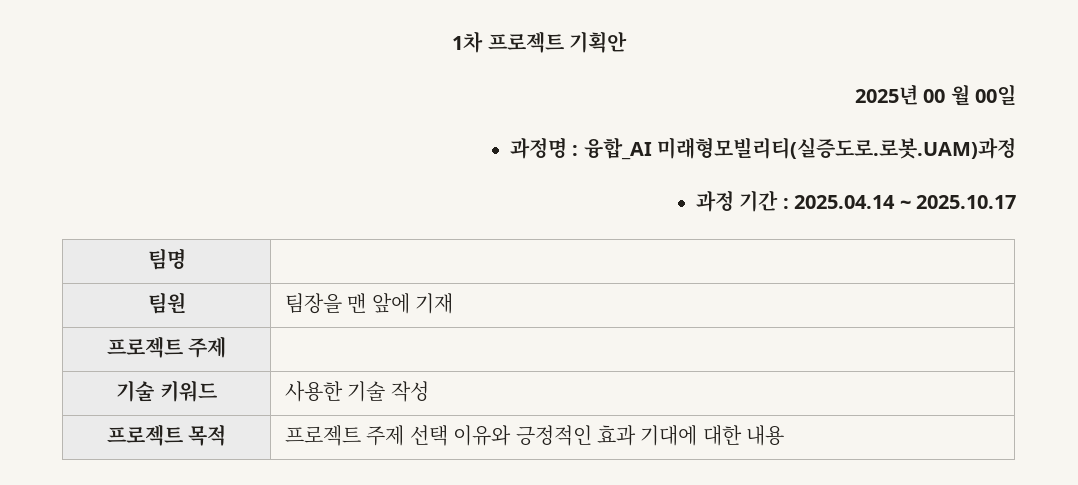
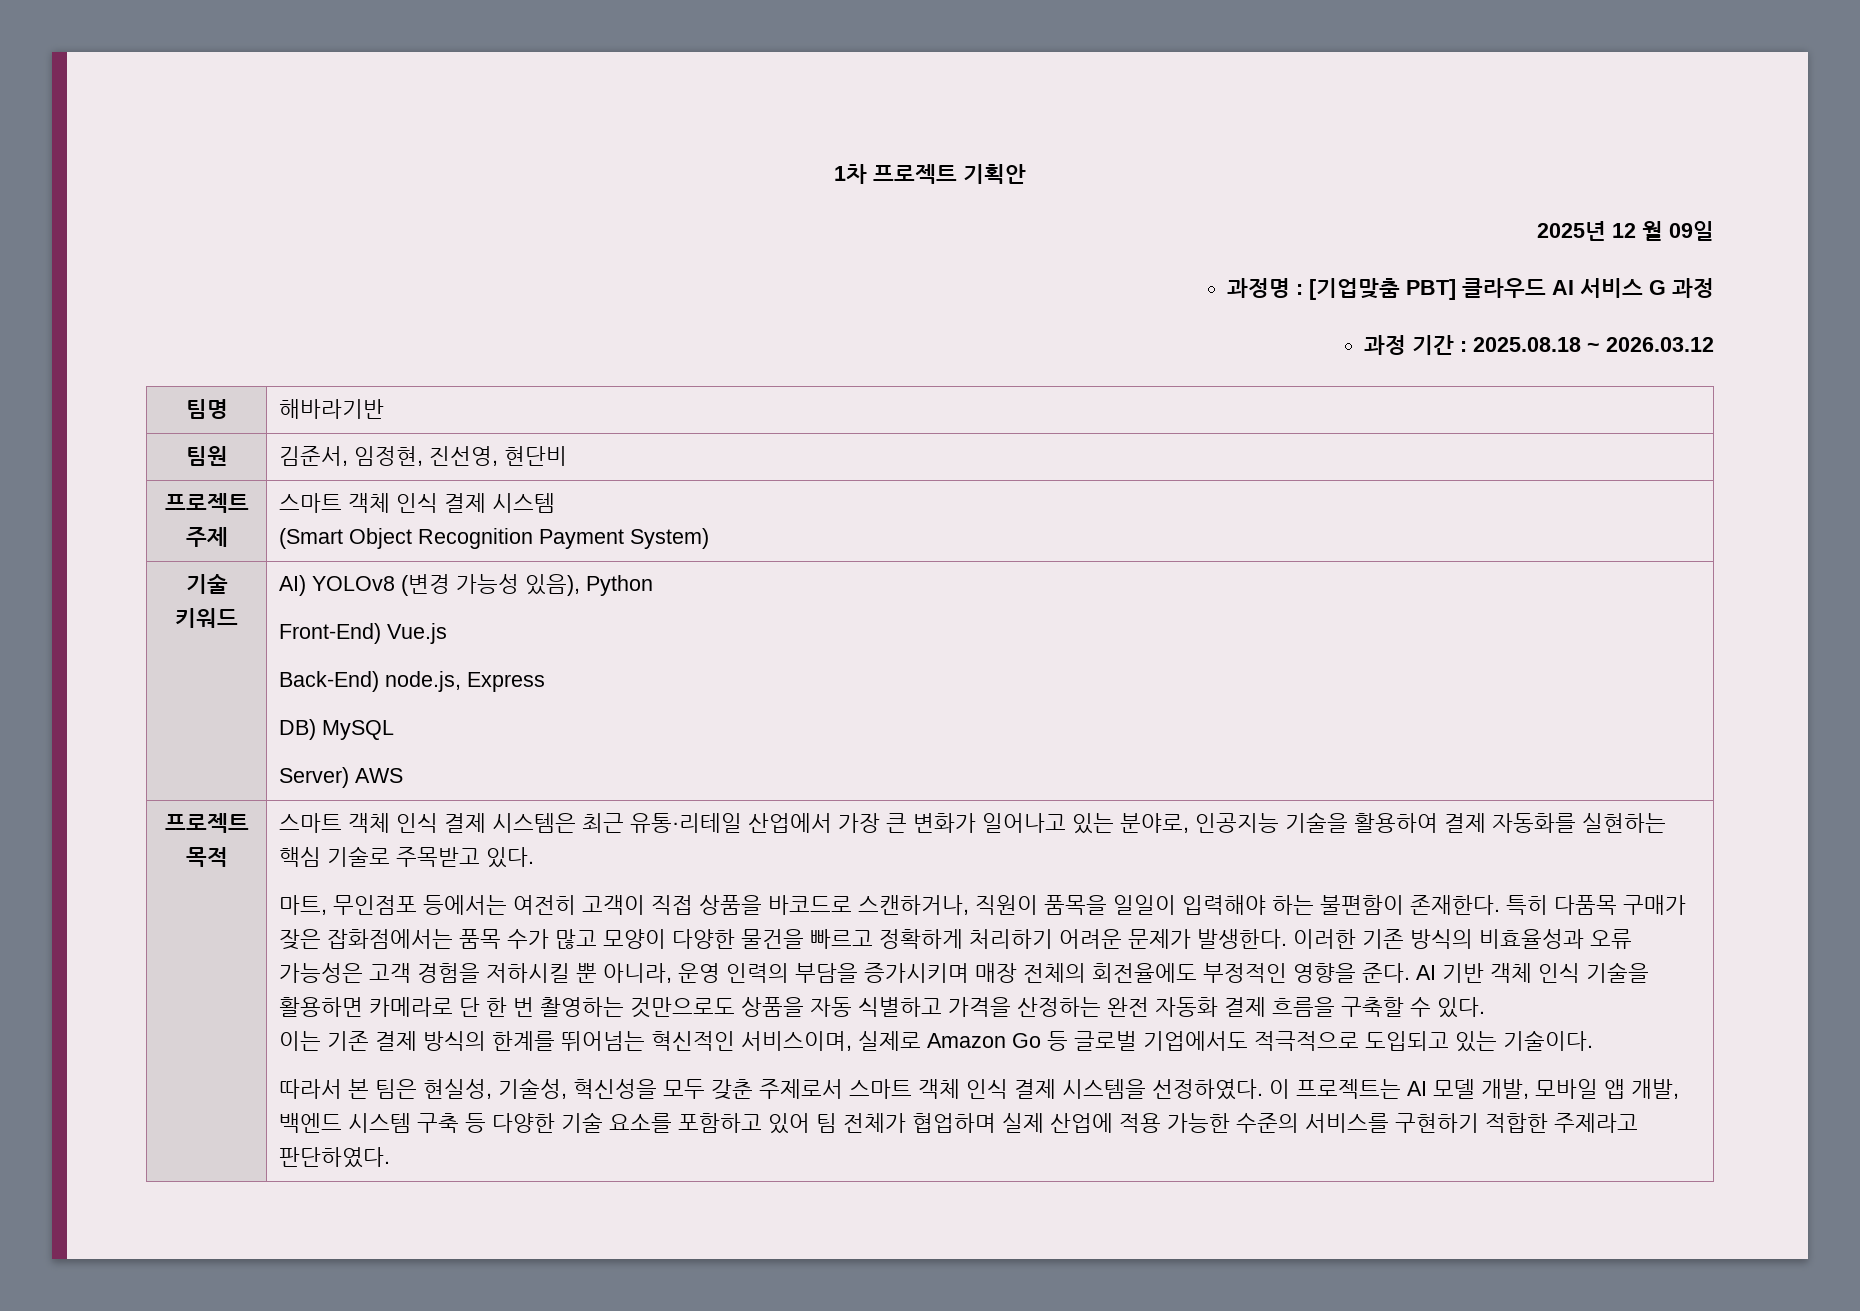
[923,84,1016,106] 00 월 00일 -> [1612,221,1714,241] 12 월 09일
[583,137,1016,160] 융합_AI 미래형모빌리티(실증도로.로봇.UAM)과정 -> [1309,278,1714,300] [기업맞춤 PBT] 클라우드 AI 서비스 G 과정
[794,195,1016,209] 2025.04.14 ~ 2025.10.17 -> [1473,337,1714,352] 2025.08.18 ~ 2026.03.12
(186, 259) none -> [278,399,384,419] 해바라기반
[285,293,454,314] [106,336,227,358] [116,380,217,402] [285,381,429,402] [106,424,227,446] [285,425,785,446] 팀장을 맨 앞에 기재 // 프로젝트 주제 | // 기술 키워드 | 사용한 기술 작성 // 프로젝트 목적 | 프로젝트 주제 선택 이유와 긍정적인 효과 기대에 대한 내용 -> [278,446,567,466] [164,493,249,513] [185,527,228,547] [278,493,555,513] [278,528,709,549] [185,574,228,594] [175,608,238,628] [278,574,653,596] [278,623,447,644] [278,671,545,692] [278,719,394,740] [278,767,403,788] [164,813,249,833] [185,847,228,867] [278,812,1666,834] [278,846,534,868] [278,895,1686,915] [278,929,1632,950] [278,962,1649,983] [278,997,1485,1018] [278,1030,1593,1052] [278,1078,1679,1100] [278,1112,1638,1134] [278,1147,390,1168] 김준서, 임정현, 진선영, 현단비 // 프로젝트 주제 | 스마트 객체 인식 결제 시스템 // (Smart Object Recognition Payment System) // 기술 키워드 | AI) YOLOv8 (변경 가능성 있음), Python // Front-End) Vue.js // Back-End) node.js, Express // DB) MySQL // Server) AWS // 프로젝트 목적 | 스마트 객체 인식 결제 시스템은 최근 유통·리테일 산업에서 가장 큰 변화가 일어나고 있는 분야로, 인공지능 기술을 활용하여 결제 자동화를 실현하는 핵심 기술로 주목받고 있다. // 마트, 무인점포 등에서는 여전히 고객이 직접 상품을 바코드로 스캔하거나, 직원이 품목을 일일이 입력해야 하는 불편함이 존재한다. 특히 다품목 구매가 잦은 잡화점에서는 품목 수가 많고 모양이 다양한 물건을 빠르고 정확하게 처리하기 어려운 문제가 발생한다. 이러한 기존 방식의 비효율성과 오류 가능성은 고객 경험을 저하시킬 뿐 아니라, 운영 인력의 부담을 증가시키며 매장 전체의 회전율에도 부정적인 영향을 준다. AI 기반 객체 인식 기술을 활용하면 카메라로 단 한 번 촬영하는 것만으로도 상품을 자동 식별하고 가격을 산정하는 완전 자동화 결제 흐름을 구축할 수 있다. // 이는 기존 결제 방식의 한계를 뛰어넘는 혁신적인 서비스이며, 실제로 Amazon Go 등 글로벌 기업에서도 적극적으로 도입되고 있는 기술이다. // 따라서 본 팀은 현실성, 기술성, 혁신성을 모두 갖춘 주제로서 스마트 객체 인식 결제 시스템을 선정하였다. 이 프로젝트는 AI 모델 개발, 모바일 앱 개발, 백엔드 시스템 구축 등 다양한 기술 요소를 포함하고 있어 팀 전체가 협업하며 실제 산업에 적용 가능한 수준의 서비스를 구현하기 적합한 주제라고 판단하였다.

